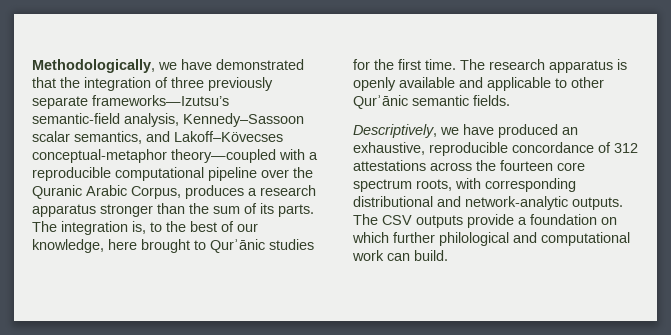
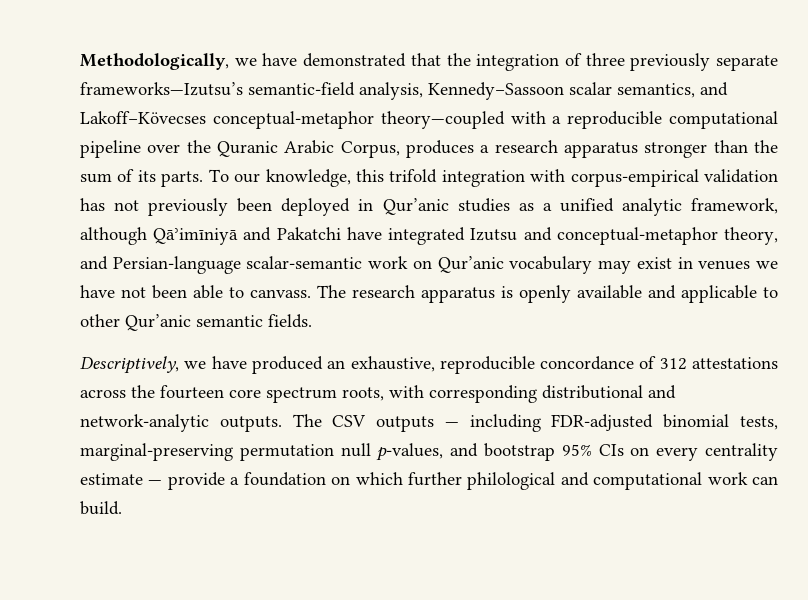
[32,221,258,235] [32,239,314,253] [353,59,456,70] The integration is, to the best of our knowledge, here brought to Qurʾānic studies for the first time. -> [208,169,779,187] [80,198,778,216] [80,227,778,245] [80,256,779,274] [80,285,311,299] To our knowledge, this trifold integration with corpus-empirical validation has not previously been deployed in Qur’anic studies as a unified analytic framework, although Qāʾimīniyā and Pakatchi have integrated Izutsu and conceptual-metaphor theory, and Persian-language scalar-semantic work on Qur’anic vocabulary may exist in venues we have not been able to canvass.
[353,95,408,109] Qurʾānic -> [125,314,191,331] Qur’anic
(463, 221) none -> [444,414,778,432] [80,443,778,461] [80,473,163,485] — including FDR-adjusted binomial tests, marginal-preserving permutation null p-values, and bootstrap 95% CIs on every centrality estimate —

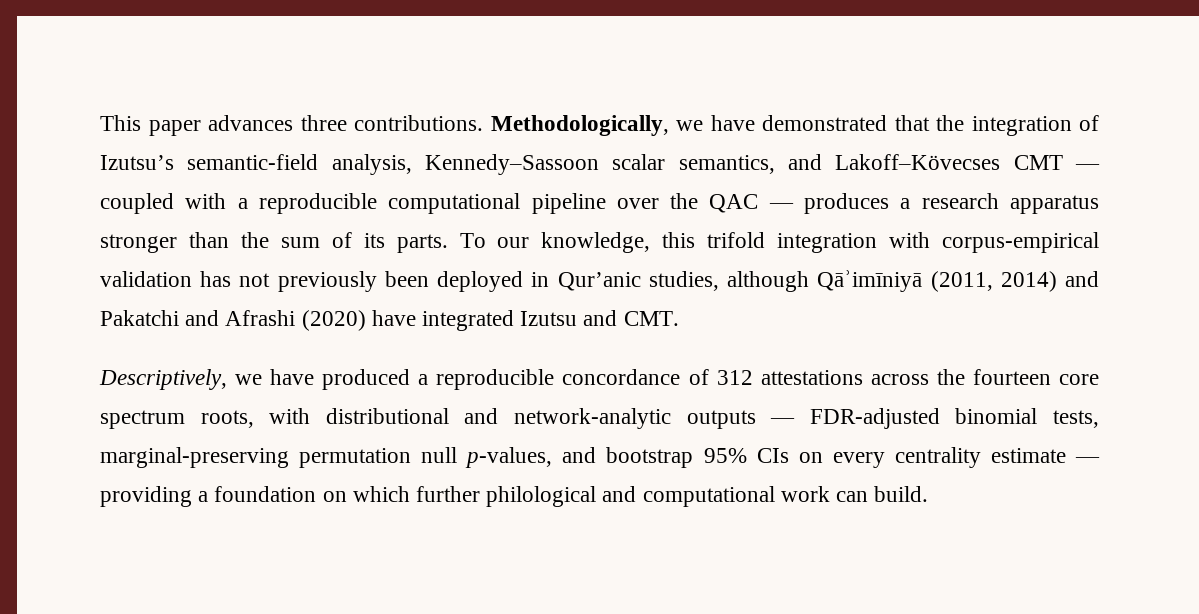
(80, 61) none -> [100,115,483,136] This paper advances three contributions.
[585,53,778,71] [80,82,243,96] three previously separate frameworks—Izutsu’s -> [100,155,174,170] Izutsu’s
[212,111,505,129] conceptual-metaphor theory—coupled -> [1013,155,1100,170] [100,193,174,214] CMT — coupled
[217,140,400,158] Quranic Arabic Corpus, -> [709,194,794,213] QAC —
[457,198,778,216] [80,227,778,245] [80,256,779,274] [80,285,778,303] [80,314,312,331] studies as a unified analytic framework, although Qāʾimīniyā and Pakatchi have integrated Izutsu and conceptual-metaphor theory, and Persian-language scalar-semantic work on Qur’anic vocabulary may exist in venues we have not been able to canvass. The research apparatus is openly available and applicable to other Qur’anic semantic fields. -> [648,270,1100,292] [100,310,679,331] studies, although Qāʾimīniyā (2011, 2014) and Pakatchi and Afrashi (2020) have integrated Izutsu and CMT.
[327,356,435,372] an exhaustive, -> [418,374,429,385] a
[429,385,537,403] corresponding -> (311, 416) none
[219,414,367,432] outputs. The CSV -> (671, 418) none
[469,414,541,432] including -> (796, 421) none
[167,472,225,490] provide -> [100,486,192,507] providing

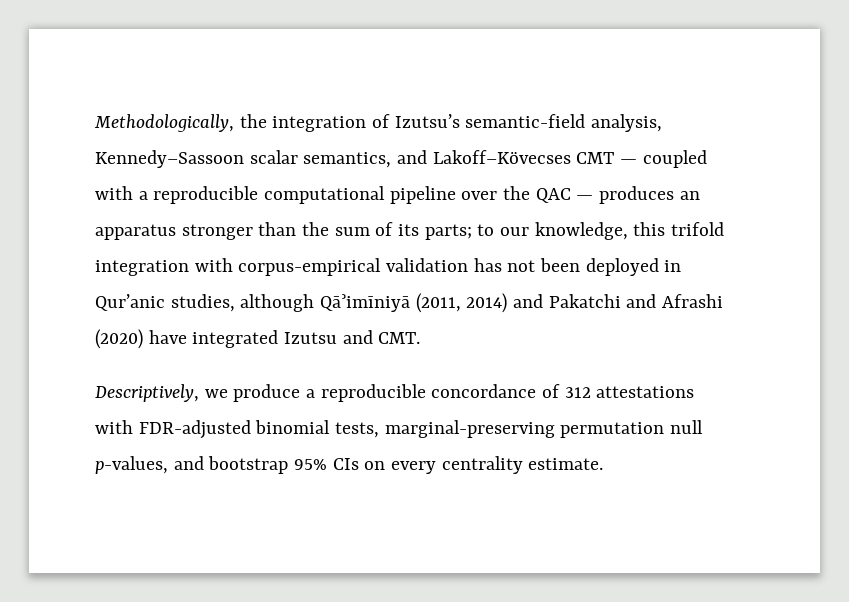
[100,115,930,136] This paper advances three contributions. Methodologically, we have demonstrated that -> [94,114,234,132] Methodologically,
[900,193,999,209] a research -> [679,191,700,200] an
[396,233,486,253] parts. To -> [424,224,495,240] parts; to
[277,271,377,292] previously -> (536, 266) none
[270,369,411,390] have produced -> [233,384,301,402] produce
[870,369,1099,385] [100,408,796,429] across the fourteen core spectrum roots, with distributional and network-analytic outputs — -> [95,420,133,434] with
[990,448,1100,463] [100,486,929,507] estimate — providing a foundation on which further philological and computational work can build. -> [528,458,604,470] estimate.

